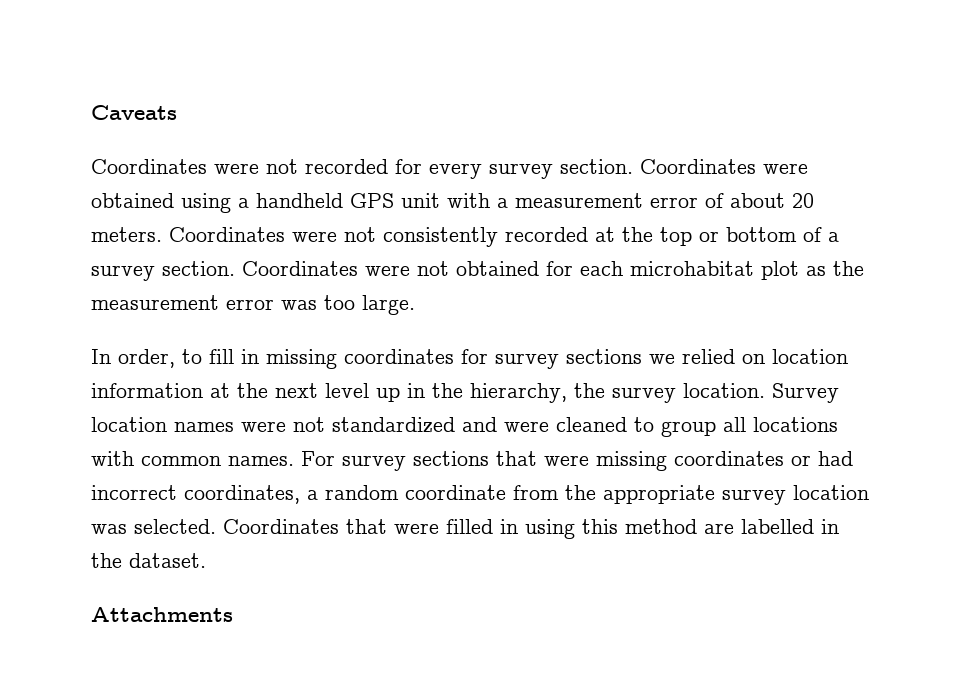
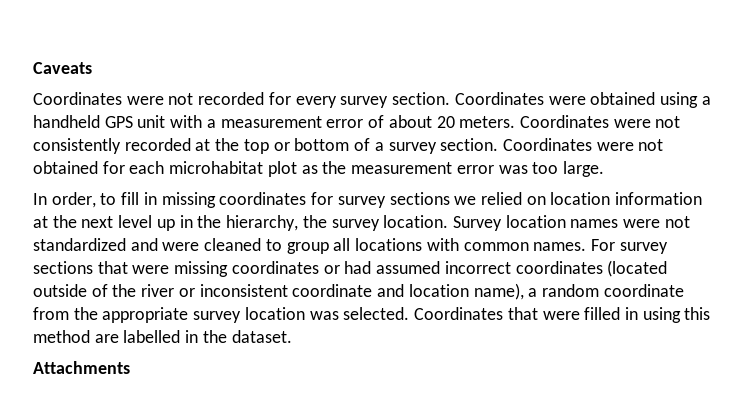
[91,485,300,504] incorrect coordinates, -> [376,260,668,277] [33,283,524,300] assumed incorrect coordinates (located outside of the river or inconsistent coordinate and location name),

